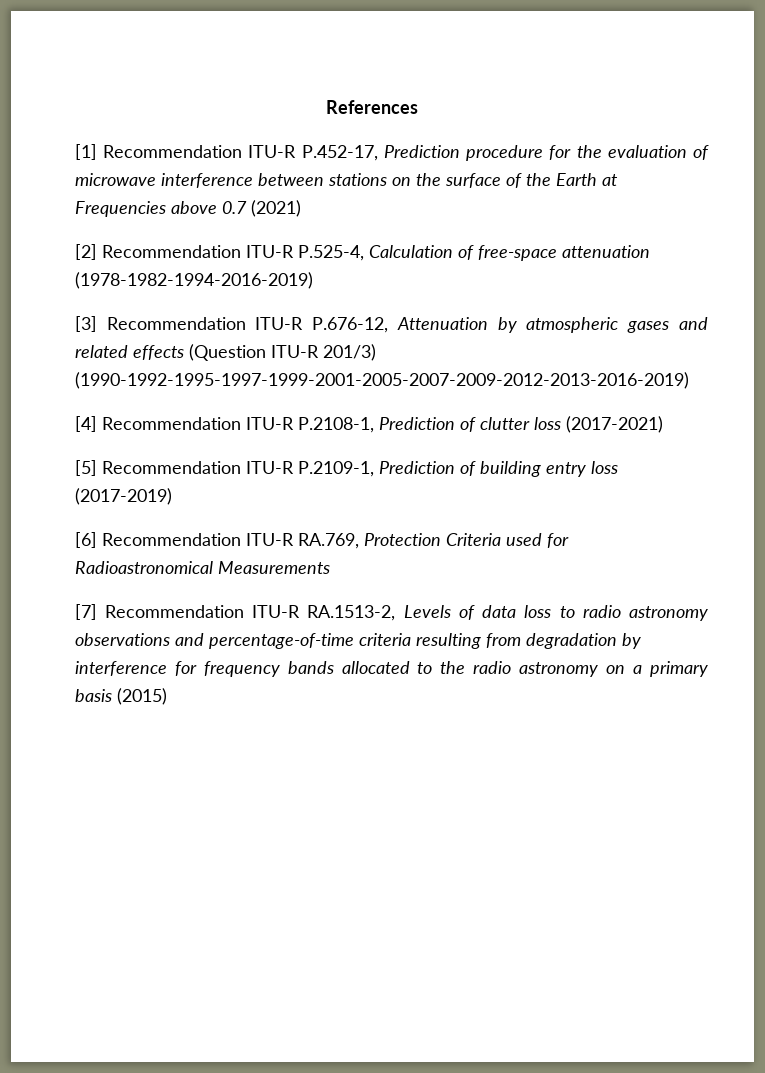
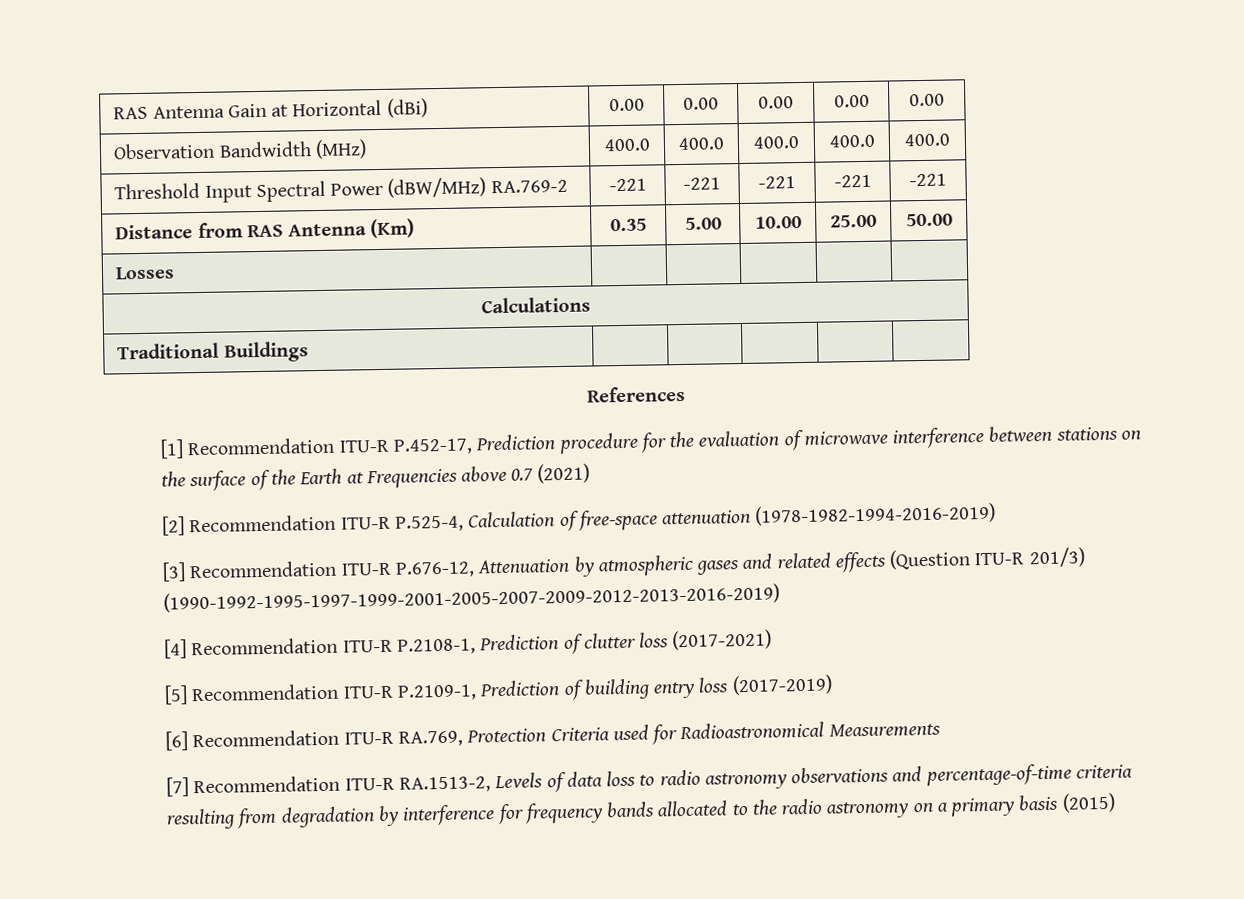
(325, 107) none -> [113,98,428,120] [608,98,645,112] [683,97,719,110] [758,96,794,109] [833,94,870,108] [909,93,945,107] [113,139,367,160] [603,138,651,152] [678,137,725,151] [753,136,800,149] [828,134,876,148] [904,133,951,147] [114,177,568,203] [608,178,647,192] [683,177,721,190] [758,176,796,189] [833,174,872,188] [909,173,947,187] [115,218,416,240] [610,218,647,232] [684,217,722,230] [754,215,802,229] [830,214,877,228] [905,213,953,227] [115,266,176,280] [480,296,591,314] [117,341,309,363] RAS Antenna Gain at Horizontal (dBi) | 0.00 | 0.00 | 0.00 | 0.00 | 0.00 // Observation Bandwidth (MHz) | 400.0 | 400.0 | 400.0 | 400.0 | 400.0 // Threshold Input Spectral Power (dBW/MHz) RA.769-2 | -221 | -221 | -221 | -221 | -221 // Distance from RAS Antenna (Km) | 0.35 | 5.00 | 10.00 | 25.00 | 50.00 // Losses | | | | | // Calculations // Traditional Buildings | | | | | //

